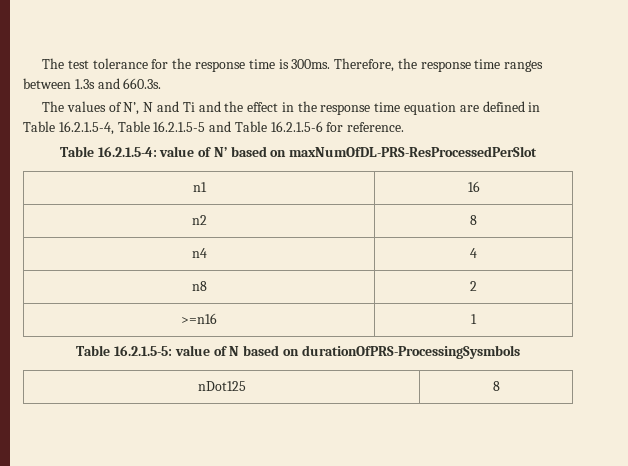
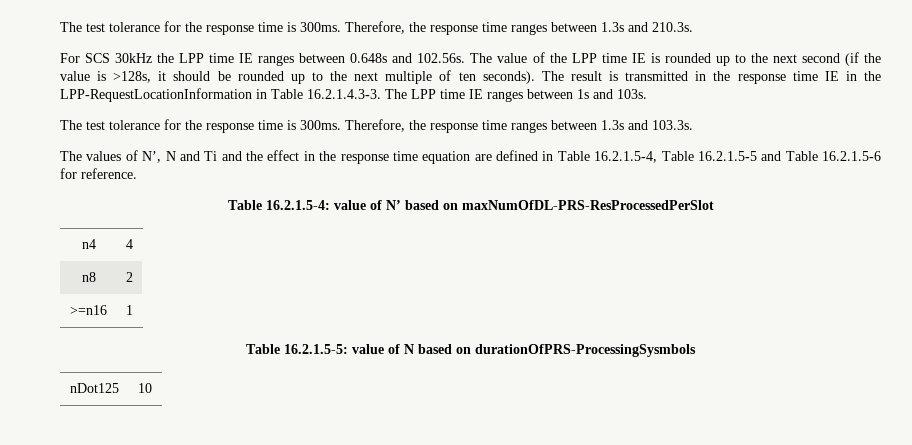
[123,78,162,89] 660.3s. -> [652,22,693,32] [60,52,882,66] [60,70,882,84] [60,88,647,102] [60,119,693,133] 210.3s. // For SCS 30kHz the LPP time IE ranges between 0.648s and 102.56s. The value of the LPP time IE is rounded up to the next second (if the value is >128s, it should be rounded up to the next multiple of ten seconds). The result is transmitted in the response time IE in the LPP-RequestLocationInformation in Table 16.2.1.4.3-3. The LPP time IE ranges between 1s and 103s. // The test tolerance for the response time is 300ms. Therefore, the response time ranges between 1.3s and 103.3s.
[192,182,207,192] [467,181,480,192] [191,215,207,225] [470,215,477,225] // n1 | 16 // n2 | 8 -> (714, 205) none
[492,381,500,391] 8 -> [138,383,152,393] 10

